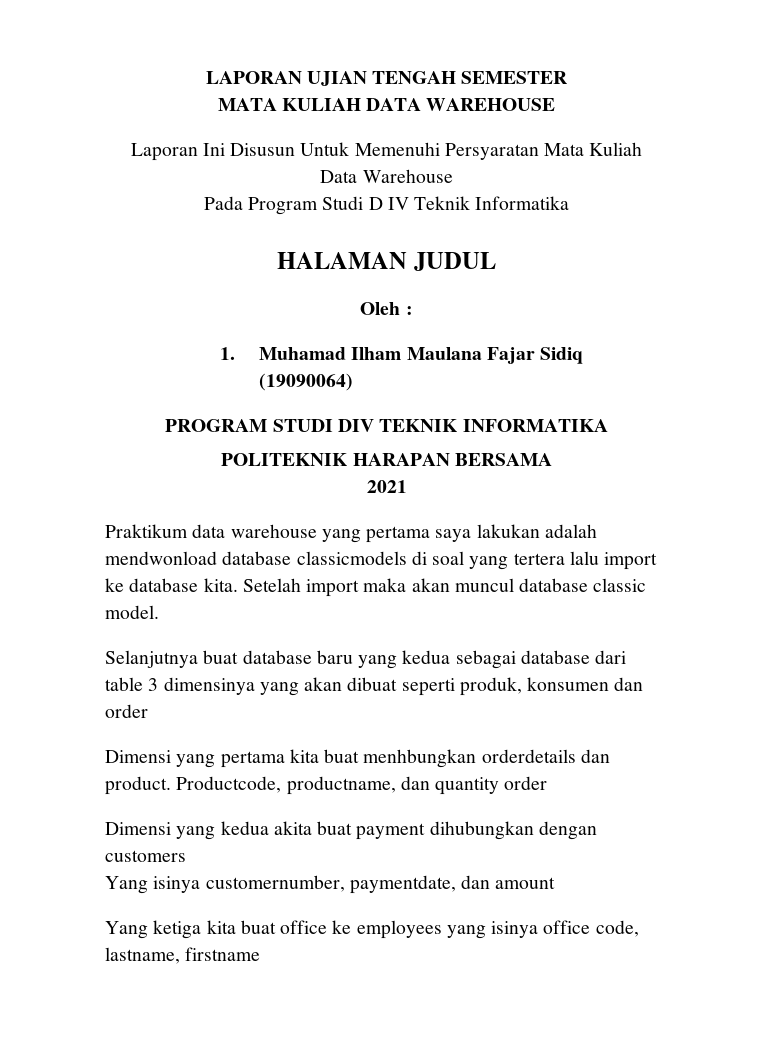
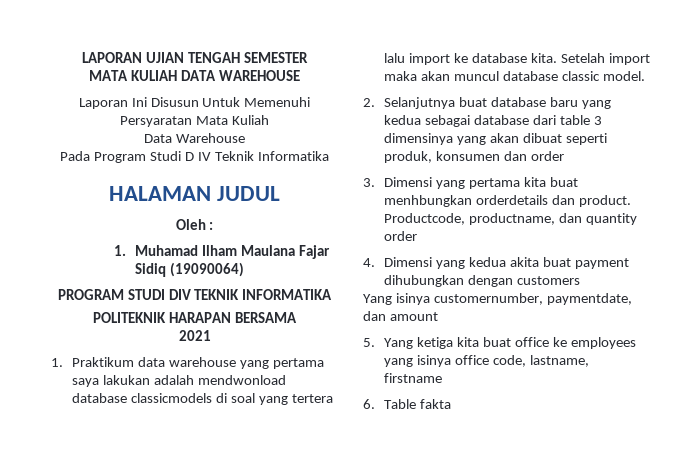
(407, 486) none -> [51,358,63,367] 1.
(159, 612) none -> [363,98,375,107] 2.
(148, 711) none -> [363,178,375,187] 3.
(548, 783) none -> [363,258,375,267] 4.
(556, 883) none -> [363,338,375,347] 5.
(261, 954) none -> [363,399,451,409] // 6. Table fakta

